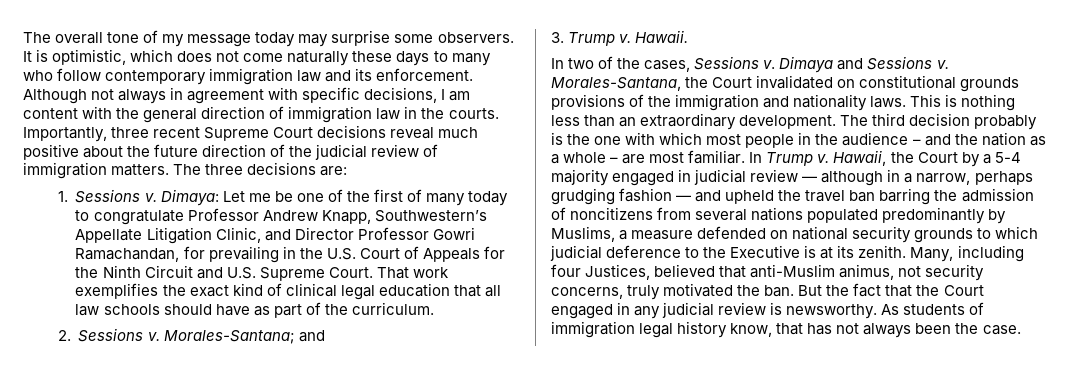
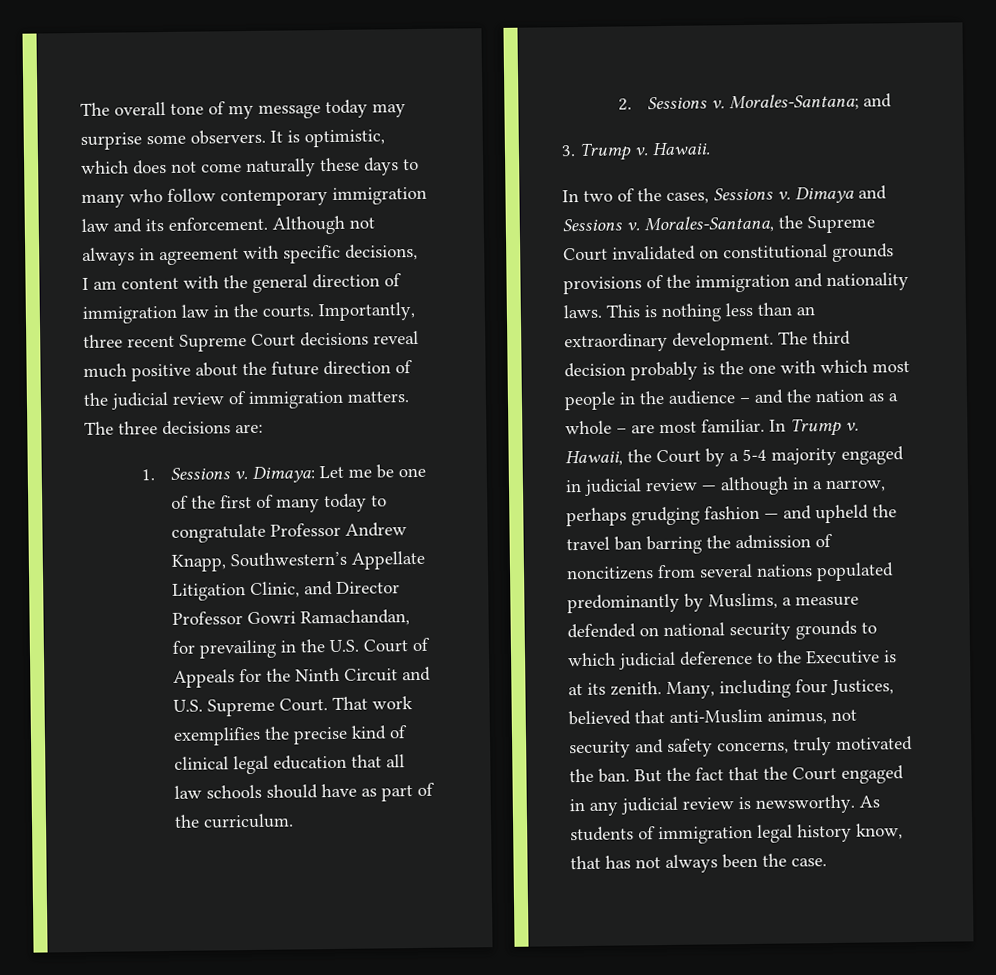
[189,285,229,297] exact -> [293,726,349,745] precise
(709, 82) none -> [807,215,875,234] Supreme
(985, 272) none -> [635,738,713,757] and safety

